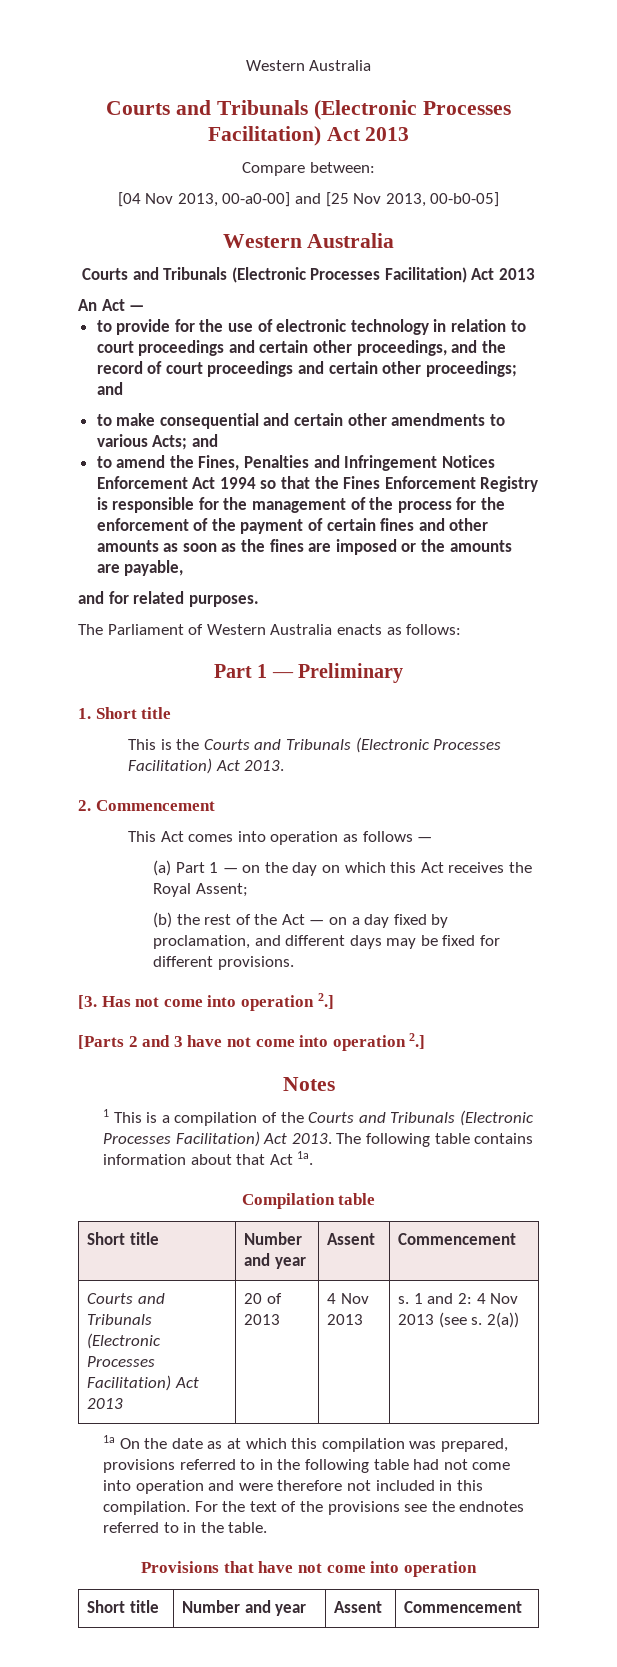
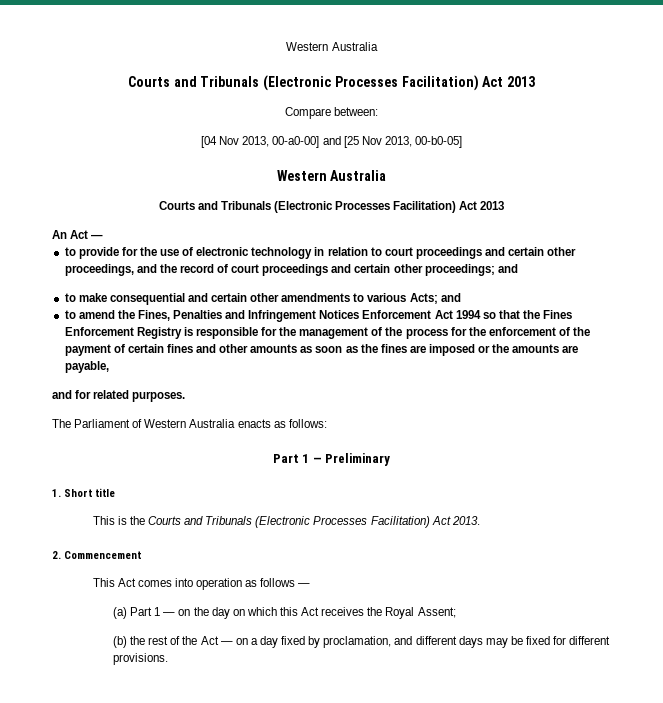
[78,993,334,1011] [78,1033,426,1051] [282,1077,335,1091] [102,1109,534,1126] [102,1131,534,1147] [102,1151,314,1165] [241,1193,376,1209] [87,1232,159,1245] [244,1232,303,1245] [244,1253,306,1269] [327,1233,376,1245] [398,1233,517,1245] [87,1293,165,1304] [87,1314,153,1325] [87,1333,162,1349] [87,1356,156,1367] [87,1375,199,1391] [87,1398,124,1409] [244,1293,282,1304] [244,1314,281,1325] [327,1293,369,1304] [327,1314,364,1325] [398,1293,519,1304] [398,1312,519,1328] [102,1435,508,1452] [102,1459,511,1473] [102,1480,483,1494] [102,1501,525,1515] [102,1522,268,1533] [141,1561,477,1577] [87,1600,159,1613] [182,1600,307,1616] [334,1601,383,1613] [404,1601,523,1613] // [3. Has not come into operation 2.] // [Parts 2 and 3 have not come into operation 2.] // Notes // 1 This is a compilation of the Courts and Tribunals (Electronic Processes Facilitation) Act 2013. The following table contains information about that Act 1a. // Compilation table // Short title | Number and year | Assent | Commencement // Courts and Tribunals (Electronic Processes Facilitation) Act 2013 | 20 of 2013 | 4 Nov 2013 | s. 1 and 2: 4 Nov 2013 (see s. 2(a)) // 1a On the date as at which this compilation was prepared, provisions referred to in the following table had not come into operation and were therefore not included in this compilation. For the text of the provisions see the endnotes referred to in the table. // Provisions that have not come into operation // Short title | Number and year | Assent | Commencement -> (169, 659) none

